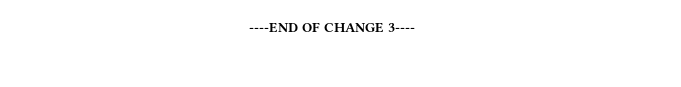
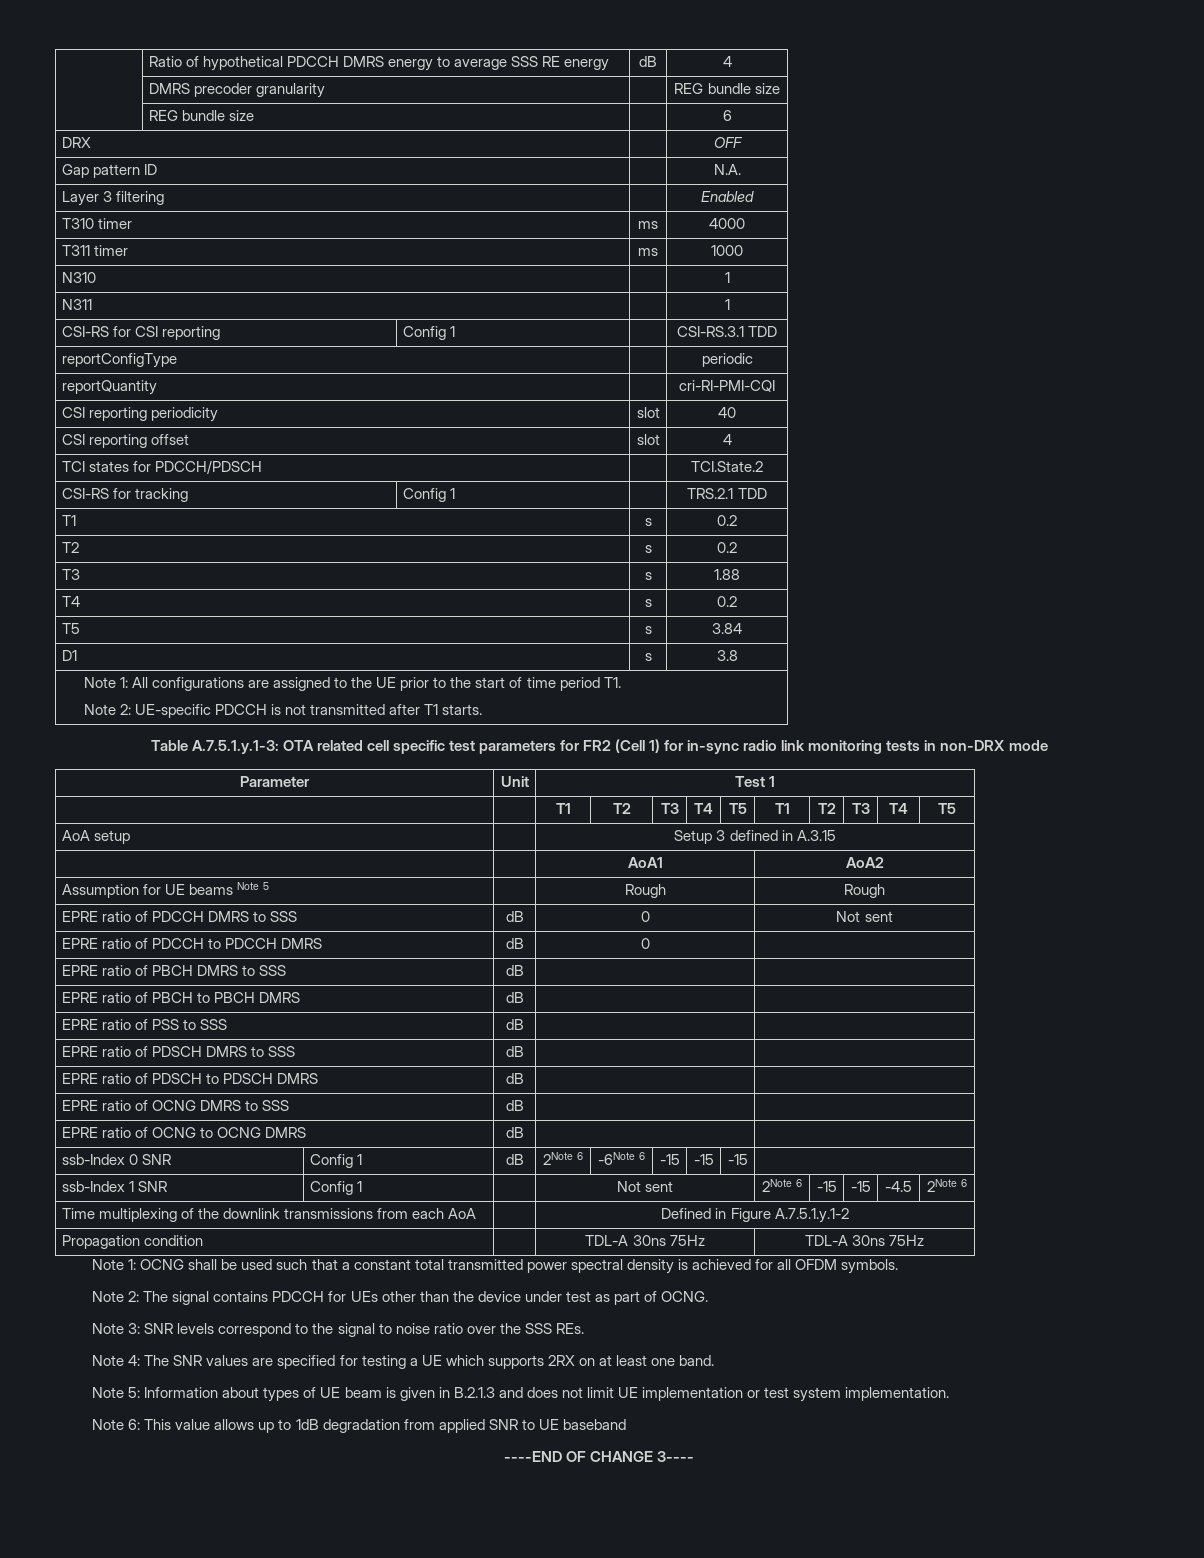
(248, 27) none -> [148,56,610,71] [639,56,657,67] [722,56,732,67] [148,83,325,98] [674,83,780,94] [148,110,254,121] [722,110,732,121] [61,137,91,148] [713,137,743,148] [61,164,157,178] [713,164,741,175] [61,191,164,206] [701,191,754,202] [61,218,132,229] [638,221,658,229] [709,218,745,229] [61,245,128,256] [638,248,658,256] [711,245,743,256] [61,272,96,283] [724,272,730,283] [61,299,92,310] [724,299,730,310] [61,326,220,340] [402,326,455,340] [676,326,778,337] [61,353,177,368] [701,353,753,367] [61,380,157,395] [679,380,775,392] [61,407,218,422] [636,407,660,418] [718,407,736,418] [61,434,189,448] [636,434,660,445] [722,434,732,445] [61,460,262,474] [691,461,763,472] [61,488,188,502] [402,488,455,502] [687,488,767,499] [61,515,76,526] [644,518,652,526] [717,515,737,526] [61,542,79,553] [644,545,652,553] [717,542,737,553] [61,569,80,580] [644,572,652,580] [714,569,740,580] [61,596,80,607] [644,599,652,607] [717,596,737,607] [61,623,80,634] [644,626,652,634] [712,623,742,634] [61,650,77,661] [644,653,652,661] [716,650,738,661] [83,677,621,691] [83,704,483,718] [150,739,1048,754] [240,776,310,787] [500,776,529,787] [734,776,776,787] [555,803,571,814] [612,803,631,814] [660,803,679,814] [694,803,713,814] [728,803,747,814] [774,803,790,814] [817,803,836,814] [851,803,870,814] [889,803,908,814] [938,803,956,814] [61,830,130,844] [674,830,836,844] [627,857,663,868] [845,857,884,868] [61,882,269,898] [624,884,666,898] [844,884,885,898] [61,911,297,922] [505,911,524,922] [640,911,650,922] [836,911,893,922] [61,938,322,949] [505,938,524,949] [640,938,650,949] [61,965,286,976] [505,965,524,976] [61,992,300,1003] [505,992,524,1003] [61,1019,227,1030] [505,1019,524,1030] [61,1046,295,1057] [505,1046,524,1057] [61,1073,318,1084] [505,1073,524,1084] [61,1100,289,1111] [505,1100,524,1111] [61,1127,306,1138] [505,1127,524,1138] [61,1154,171,1165] [309,1154,362,1168] [505,1154,524,1165] [542,1152,584,1165] [597,1152,646,1165] [659,1154,680,1165] [693,1154,714,1165] [727,1154,748,1165] [61,1181,167,1192] [309,1181,362,1195] [616,1181,674,1192] [761,1179,803,1192] [816,1181,837,1192] [850,1181,871,1192] [885,1181,912,1192] [926,1179,968,1192] [61,1208,476,1222] [661,1208,849,1223] [61,1235,203,1249] [585,1235,705,1246] [804,1235,925,1246] [92,1259,899,1274] [92,1291,709,1305] [92,1323,584,1337] [92,1355,715,1369] [92,1387,950,1402] [92,1419,626,1433] | Ratio of hypothetical PDCCH DMRS energy to average SSS RE energy | dB | 4 // | DMRS precoder granularity | | REG bundle size // | REG bundle size | | 6 // DRX | | OFF // Gap pattern ID | | N.A. // Layer 3 filtering | | Enabled // T310 timer | ms | 4000 // T311 timer | ms | 1000 // N310 | | 1 // N311 | | 1 // CSI-RS for CSI reporting | Config 1 | | CSI-RS.3.1 TDD // reportConfigType | | periodic // reportQuantity | | cri-RI-PMI-CQI // CSI reporting periodicity | slot | 40 // CSI reporting offset | slot | 4 // TCI states for PDCCH/PDSCH | | TCI.State.2 // CSI-RS for tracking | Config 1 | | TRS.2.1 TDD // T1 | s | 0.2 // T2 | s | 0.2 // T3 | s | 1.88 // T4 | s | 0.2 // T5 | s | 3.84 // D1 | s | 3.8 // Note 1: All configurations are assigned to the UE prior to the start of time period T1. // Note 2: UE-specific PDCCH is not transmitted after T1 starts. // Table A.7.5.1.y.1-3: OTA related cell specific test parameters for FR2 (Cell 1) for in-sync radio link monitoring tests in non-DRX mode // Parameter | Unit | Test 1 // | | T1 | T2 | T3 | T4 | T5 | T1 | T2 | T3 | T4 | T5 // AoA setup | | Setup 3 defined in A.3.15 // | | AoA1 | AoA2 // Assumption for UE beams Note 5 | | Rough | Rough // EPRE ratio of PDCCH DMRS to SSS | dB | 0 | Not sent // EPRE ratio of PDCCH to PDCCH DMRS | dB | 0 | // EPRE ratio of PBCH DMRS to SSS | dB | | // EPRE ratio of PBCH to PBCH DMRS | dB | | // EPRE ratio of PSS to SSS | dB | | // EPRE ratio of PDSCH DMRS to SSS | dB | | // EPRE ratio of PDSCH to PDSCH DMRS | dB | | // EPRE ratio of OCNG DMRS to SSS | dB | | // EPRE ratio of OCNG to OCNG DMRS | dB | | // ssb-Index 0 SNR | Config 1 | dB | 2Note 6 | -6Note 6 | -15 | -15 | -15 | // ssb-Index 1 SNR | Config 1 | | Not sent | 2Note 6 | -15 | -15 | -4.5 | 2Note 6 // Time multiplexing of the downlink transmissions from each AoA | | Defined in Figure A.7.5.1.y.1-2 // Propagation condition | | TDL-A 30ns 75Hz | TDL-A 30ns 75Hz // Note 1: OCNG shall be used such that a constant total transmitted power spectral density is achieved for all OFDM symbols. // Note 2: The signal contains PDCCH for UEs other than the device under test as part of OCNG. // Note 3: SNR levels correspond to the signal to noise ratio over the SSS REs. // Note 4: The SNR values are specified for testing a UE which supports 2RX on at least one band. // Note 5: Information about types of UE beam is given in B.2.1.3 and does not limit UE implementation or test system implementation. // Note 6: This value allows up to 1dB degradation from applied SNR to UE baseband //

